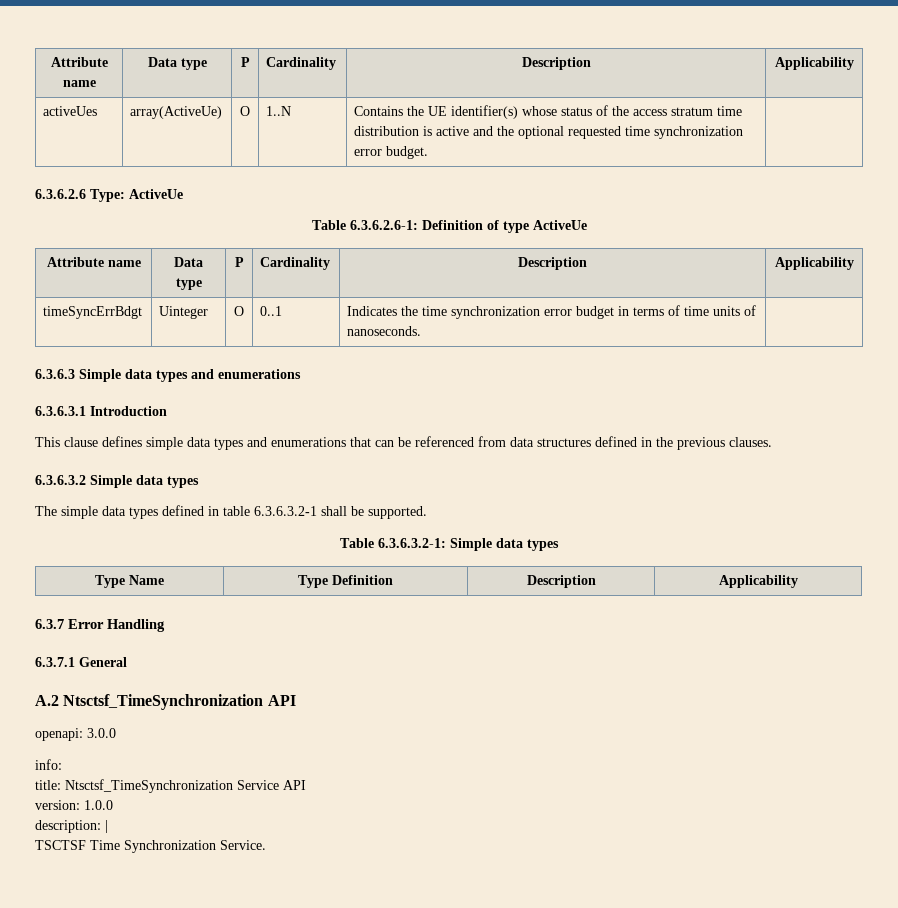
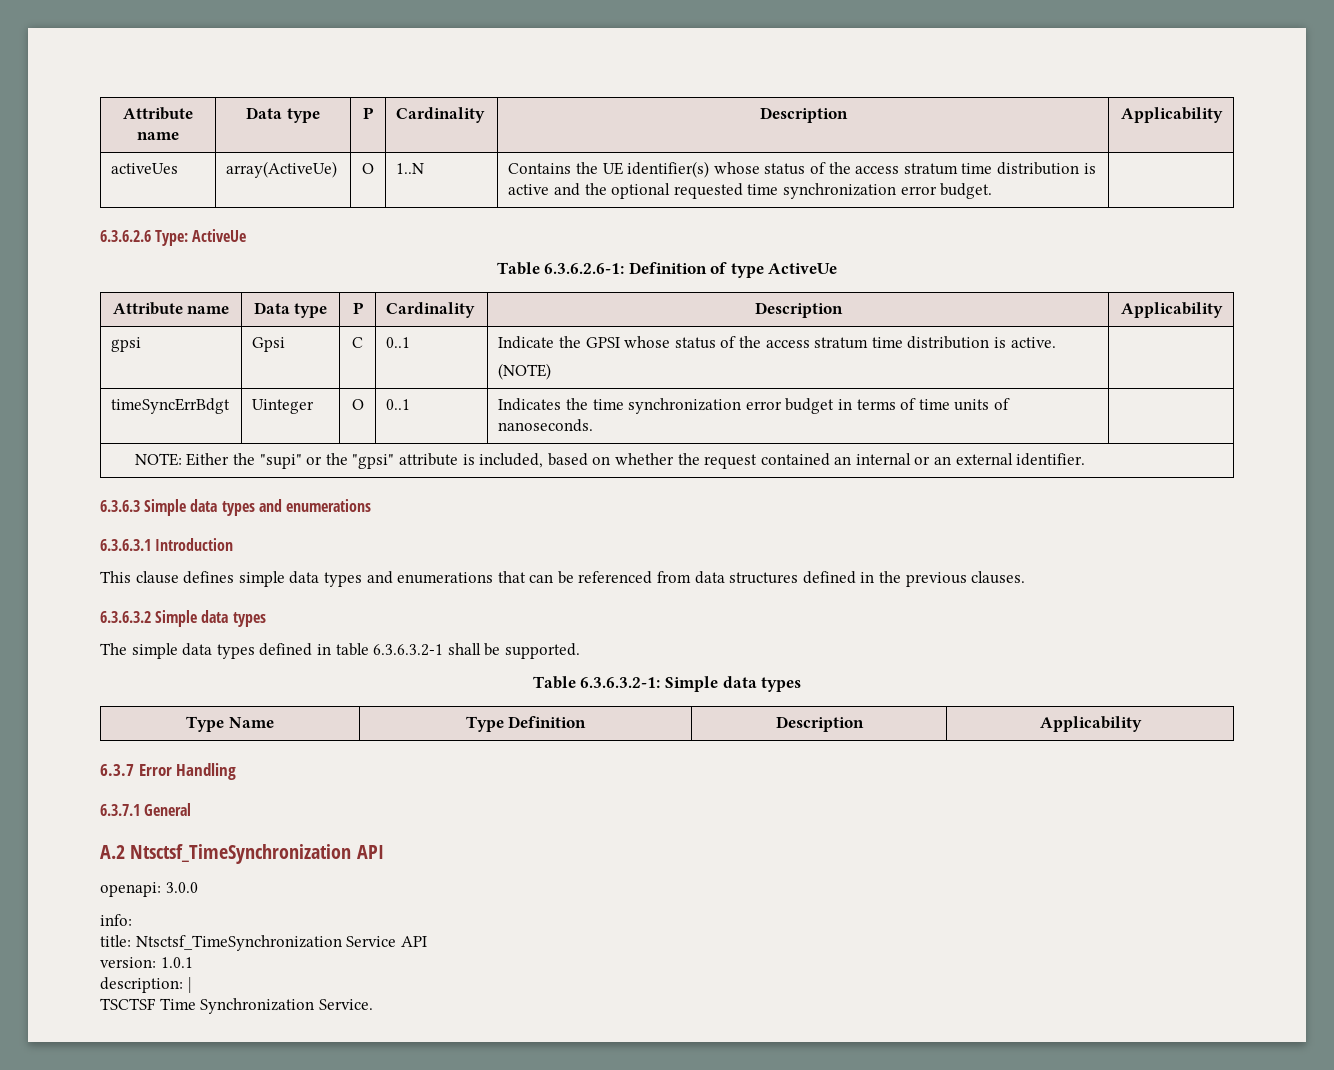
(854, 263) none -> [111,337,142,352] [252,337,286,352] [352,337,363,348] [386,337,411,348] [498,336,1056,349] [498,363,552,380] // gpsi | Gpsi | C | 0..1 | Indicate the GPSI whose status of the access stratum time distribution is active. // (NOTE) |
(422, 331) none -> [134,453,1086,469] // NOTE: Either the "supi" or the "gpsi" attribute is included, based on whether the request contained an internal or an external identifier.
[84,800,113,810] 1.0.0 -> [160,957,193,968] 1.0.1

